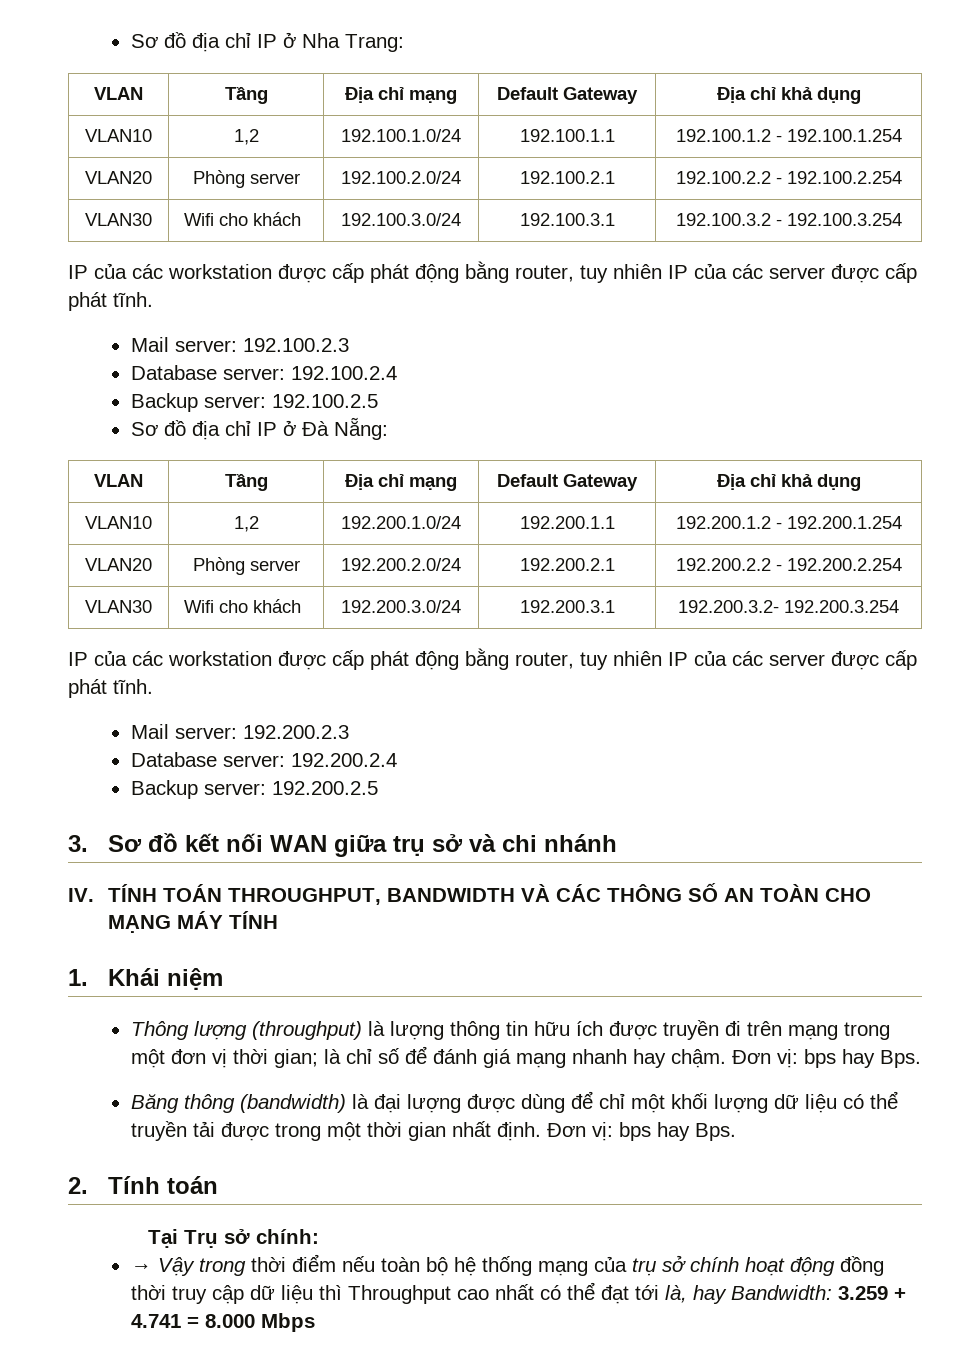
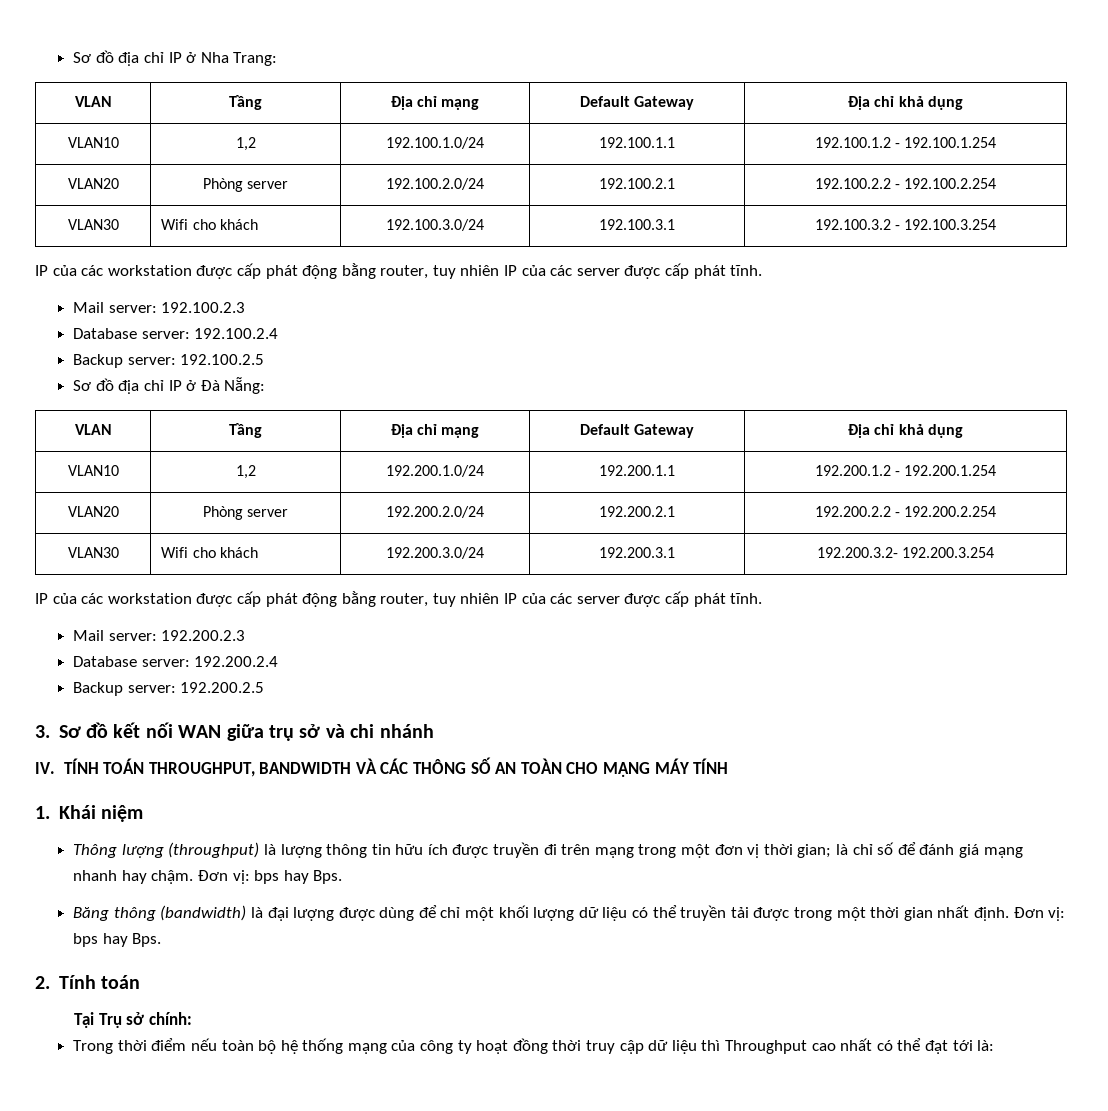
[130,1257,246,1276] → Vậy trong -> [73,1040,114,1054] Trong
[631,1255,835,1276] trụ sở chính hoạt động -> [420,1040,509,1054] công ty hoạt
[664,1285,906,1304] [130,1313,315,1332] là, hay Bandwidth: 3.259 + 4.741 = 8.000 Mbps -> [977,1040,995,1051] là:

